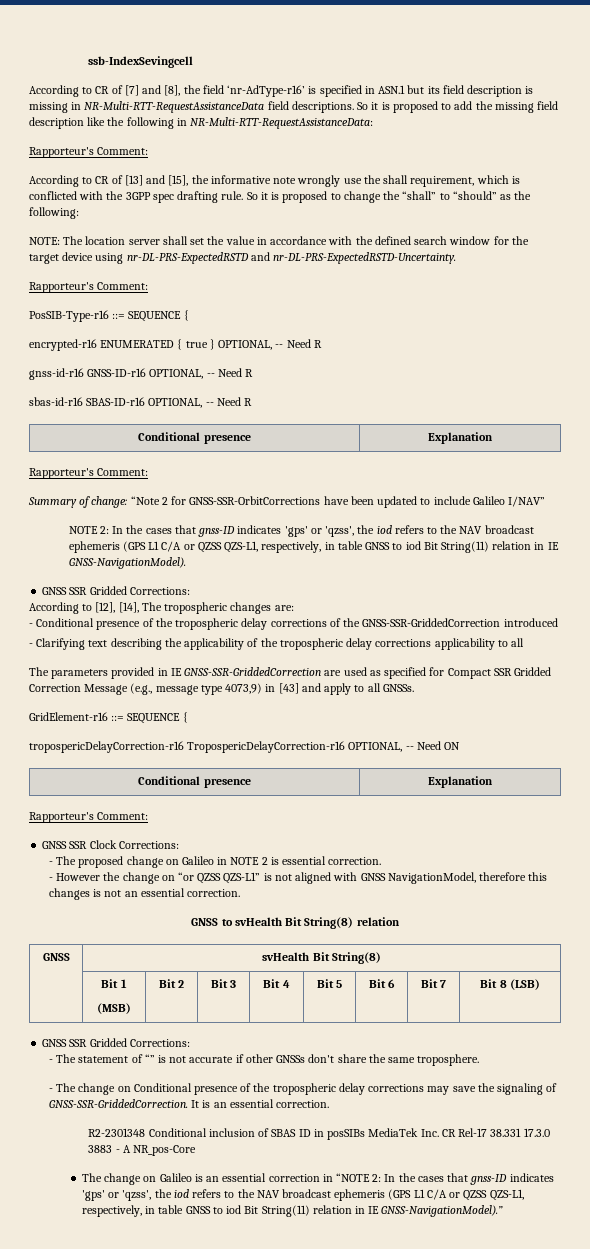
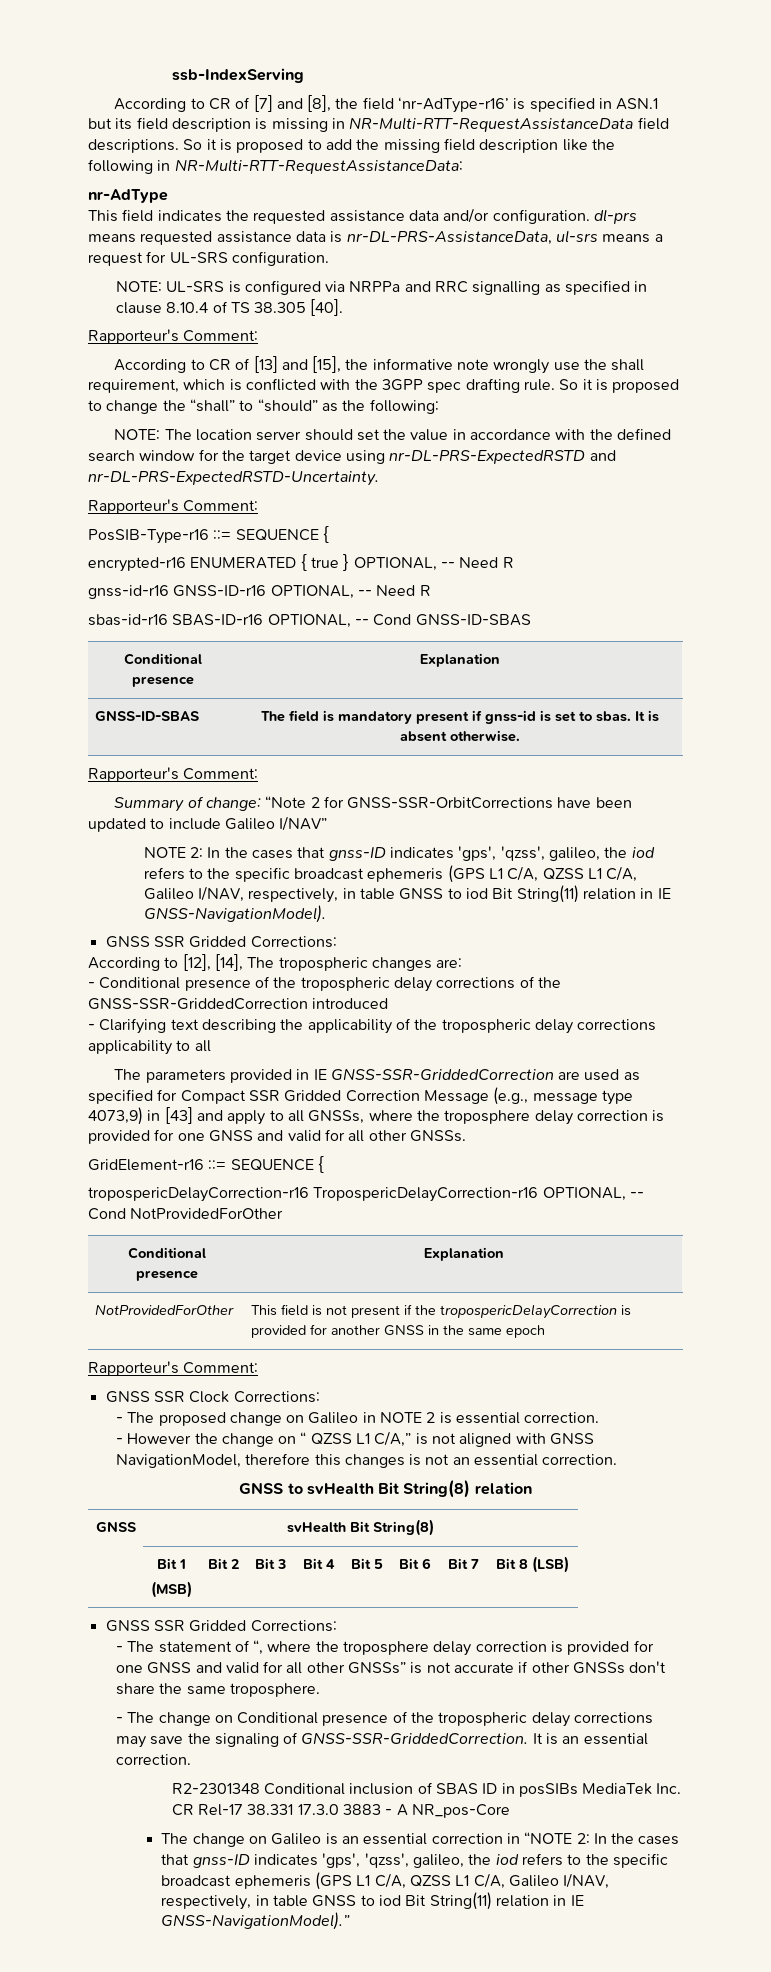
[88,56,194,68] ssb-IndexSevingcell -> [171,68,304,83] ssb-IndexServing
(374, 123) none -> [88,189,168,203] [88,208,637,224] [88,230,663,245] [88,251,329,266] [115,280,648,295] [115,299,344,316] // nr-AdType // This field indicates the requested assistance data and/or configuration. dl-prs means requested assistance data is nr-DL-PRS-AssistanceData, ul-srs means a request for UL-SRS configuration. // NOTE: UL-SRS is configured via NRPPa and RRC signalling as specified in clause 8.10.4 of TS 38.305 [40].
[162,236,188,245] shall -> [304,429,353,441] should
[216,397,253,406] [138,432,251,444] [428,432,493,444] Need R // Conditional presence | Explanation -> [373,614,531,626] [124,653,202,665] [132,676,194,687] [420,653,500,667] [95,711,200,721] [261,710,659,724] [400,730,520,742] Cond GNSS-ID-SBAS // Conditional presence | Explanation // GNSS-ID-SBAS | The field is mandatory present if gnss-id is set to sbas. It is absent otherwise.
[284,525,534,537] [68,541,259,553] 'gps' or 'qzss', the iod refers to the NAV broadcast ephemeris (GPS L1 C/A or QZSS QZS-L1, -> [458,846,655,861] [143,865,638,883] [143,886,245,902] 'gps', 'qzss', galileo, the iod refers to the specific broadcast ephemeris (GPS L1 C/A, QZSS L1 C/A, Galileo I/NAV,
(381, 687) none -> [308,1110,665,1125] [88,1129,407,1144] GNSSs, where the troposphere delay correction is provided for one GNSS and valid for all other
[416,741,461,750] [138,776,251,788] [428,776,493,788] Need ON // Conditional presence | Explanation -> [88,1208,284,1220] [127,1247,206,1259] [135,1270,198,1281] [423,1247,504,1261] [95,1304,235,1316] [251,1304,632,1319] [251,1324,546,1338] Cond NotProvidedForOther // Conditional presence | Explanation // NotProvidedForOther | This field is not present if the tropospericDelayCorrection is provided for another GNSS in the same epoch
[178,872,261,884] “or QZSS QZS-L1” -> [300,1431,412,1447] “ QZSS L1 C/A,”
[144,1054,155,1063] “” -> [253,1640,654,1656] [115,1661,407,1674] “, where the troposphere delay correction is provided for one GNSS and valid for all other GNSSs”
[81,1189,524,1201] 'gps' or 'qzss', the iod refers to the NAV broadcast ephemeris (GPS L1 C/A or QZSS QZS-L1, -> [322,1853,668,1868] [161,1872,610,1890] 'gps', 'qzss', galileo, the iod refers to the specific broadcast ephemeris (GPS L1 C/A, QZSS L1 C/A, Galileo I/NAV,

